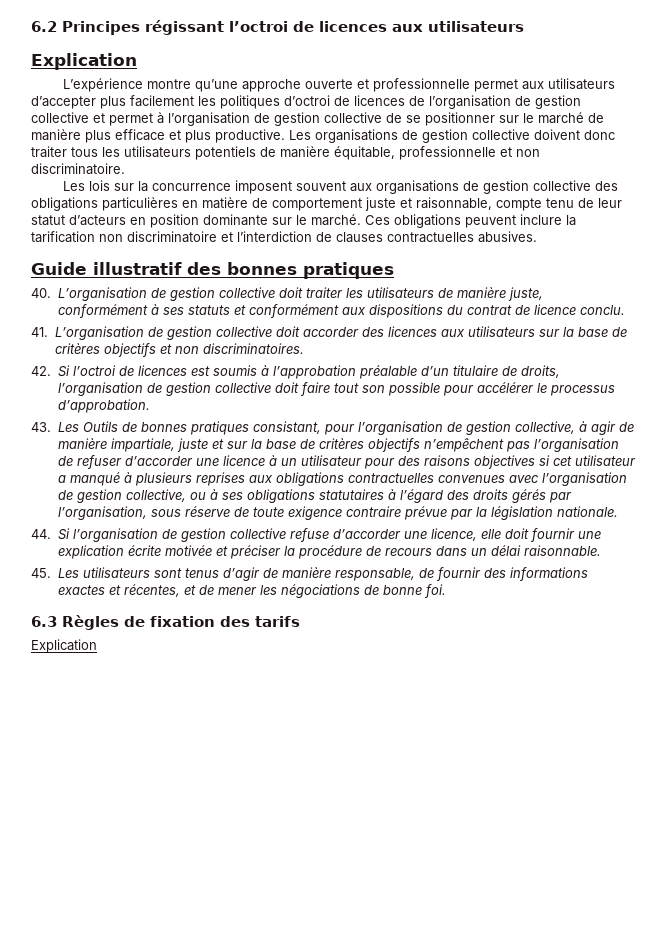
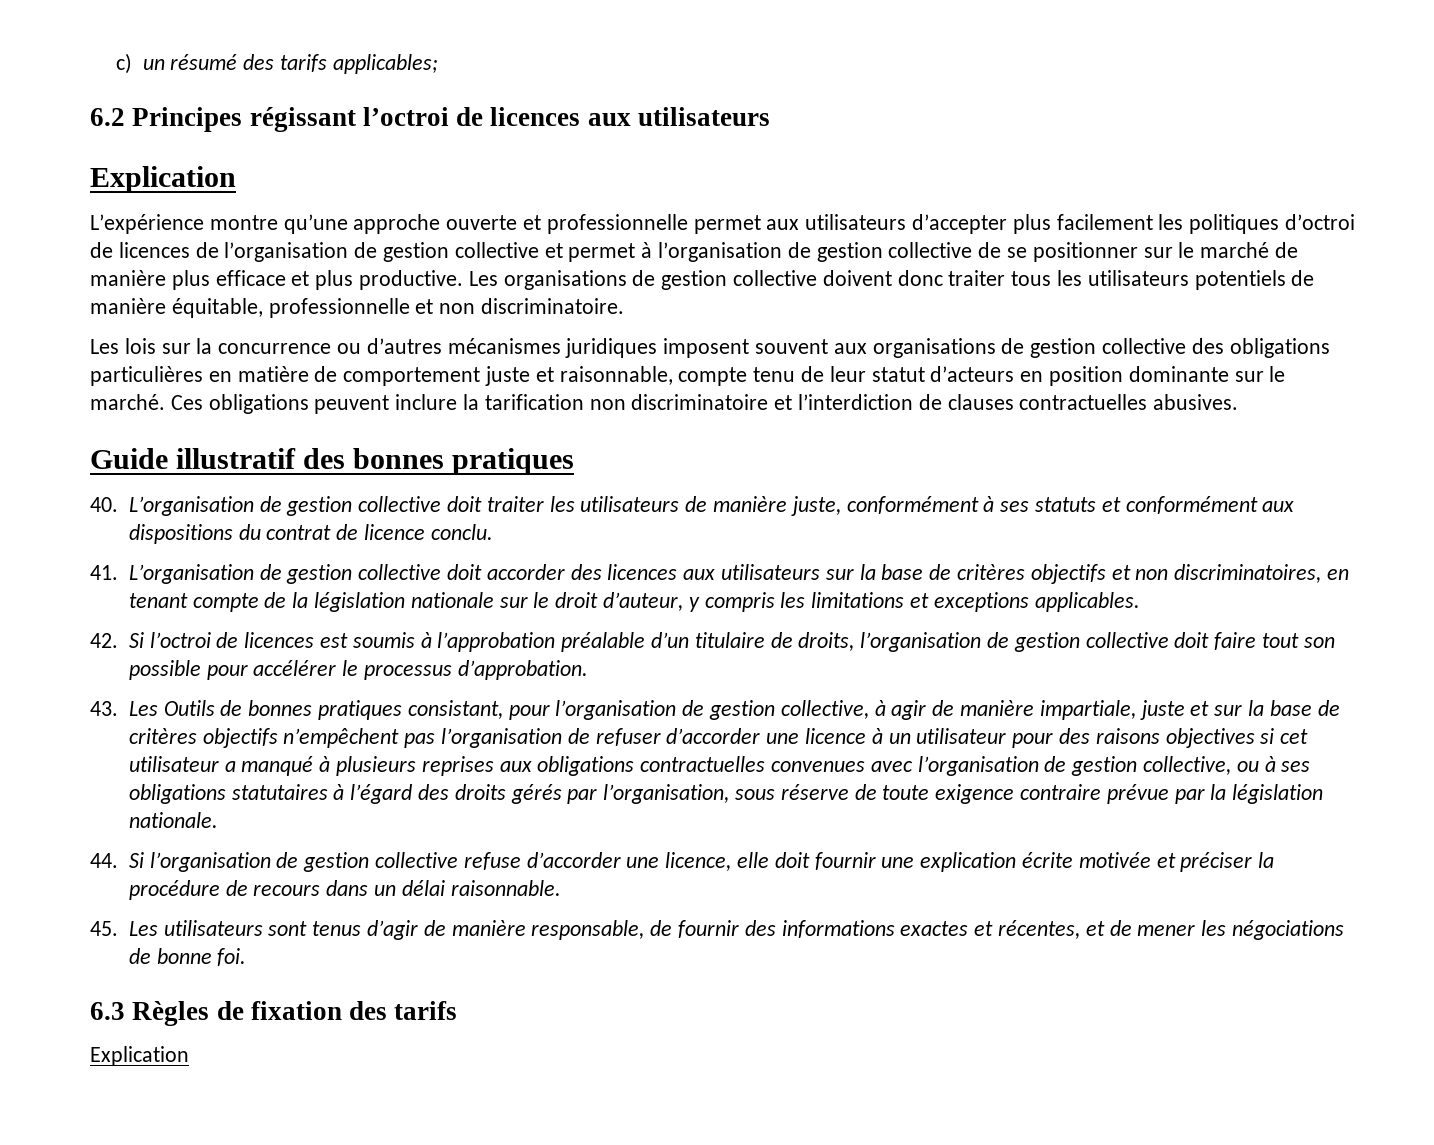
(31, 26) none -> [115,53,438,74] c) un résumé des tarifs applicables; //
(232, 187) none -> [337,338,658,358] ou d’autres mécanismes juridiques
[202,343,304,354] discriminatoires. -> [1174,564,1350,583] [128,592,1140,612] discriminatoires, en tenant compte de la législation nationale sur le droit d’auteur, y compris les limitations et exceptions applicables.

